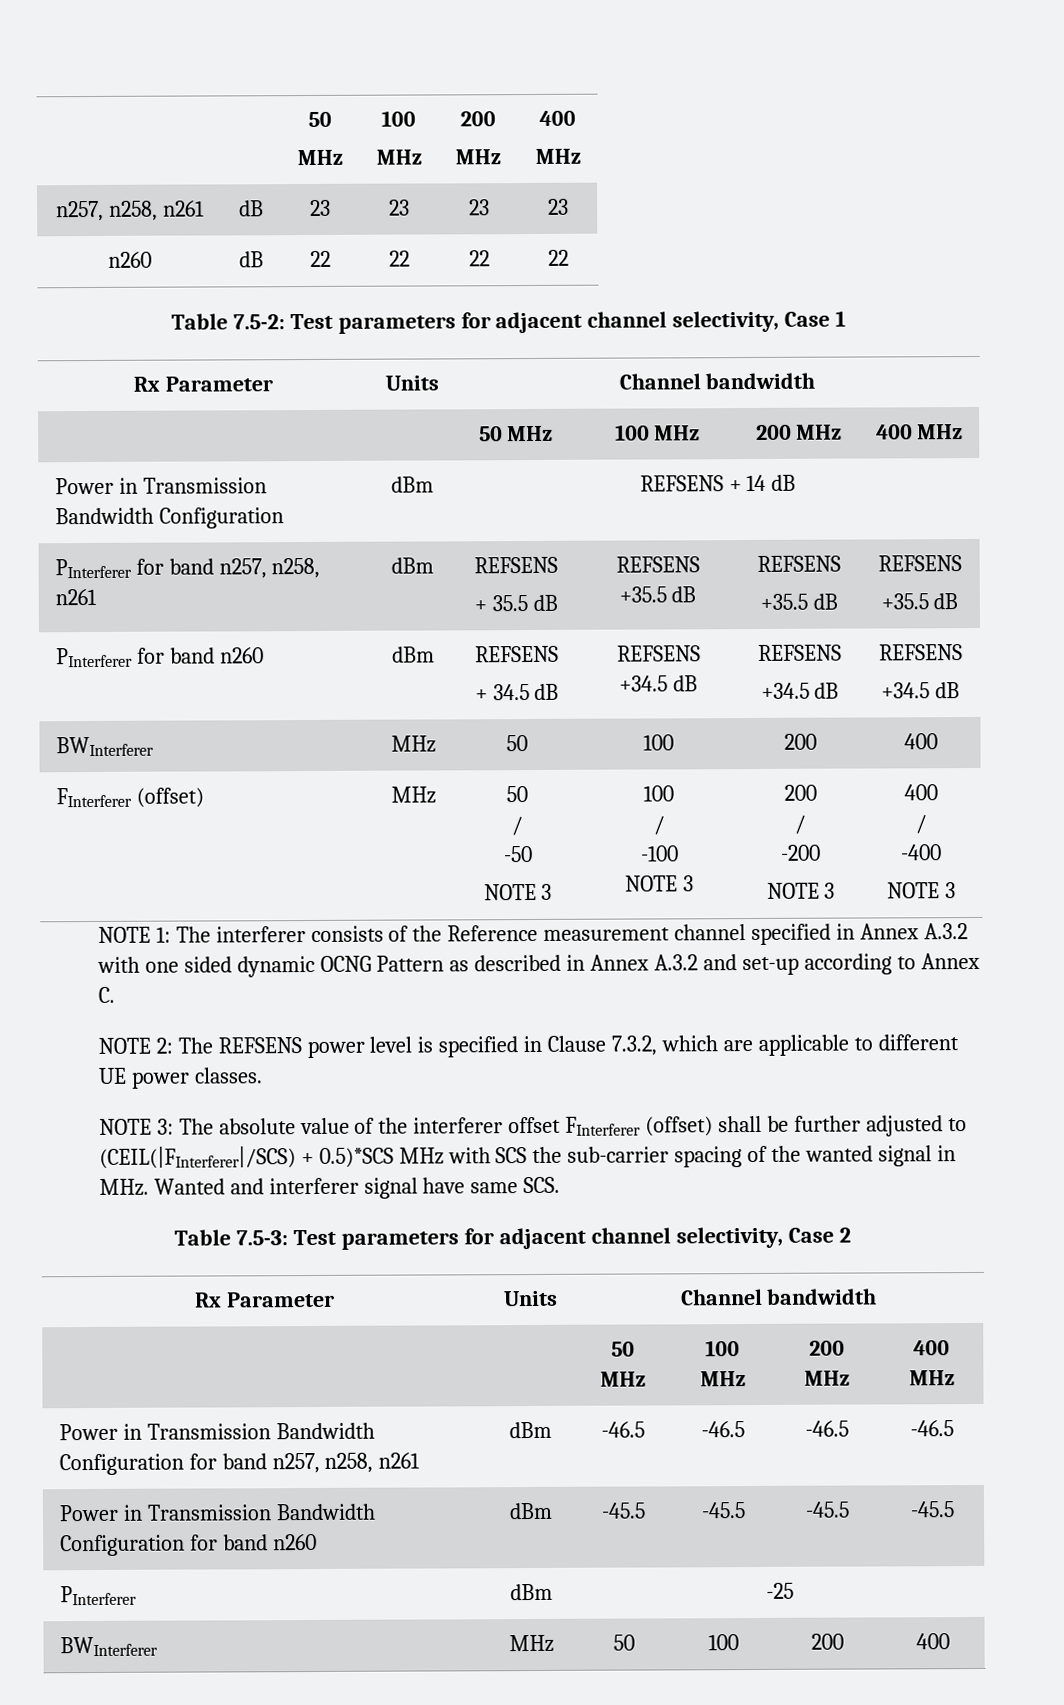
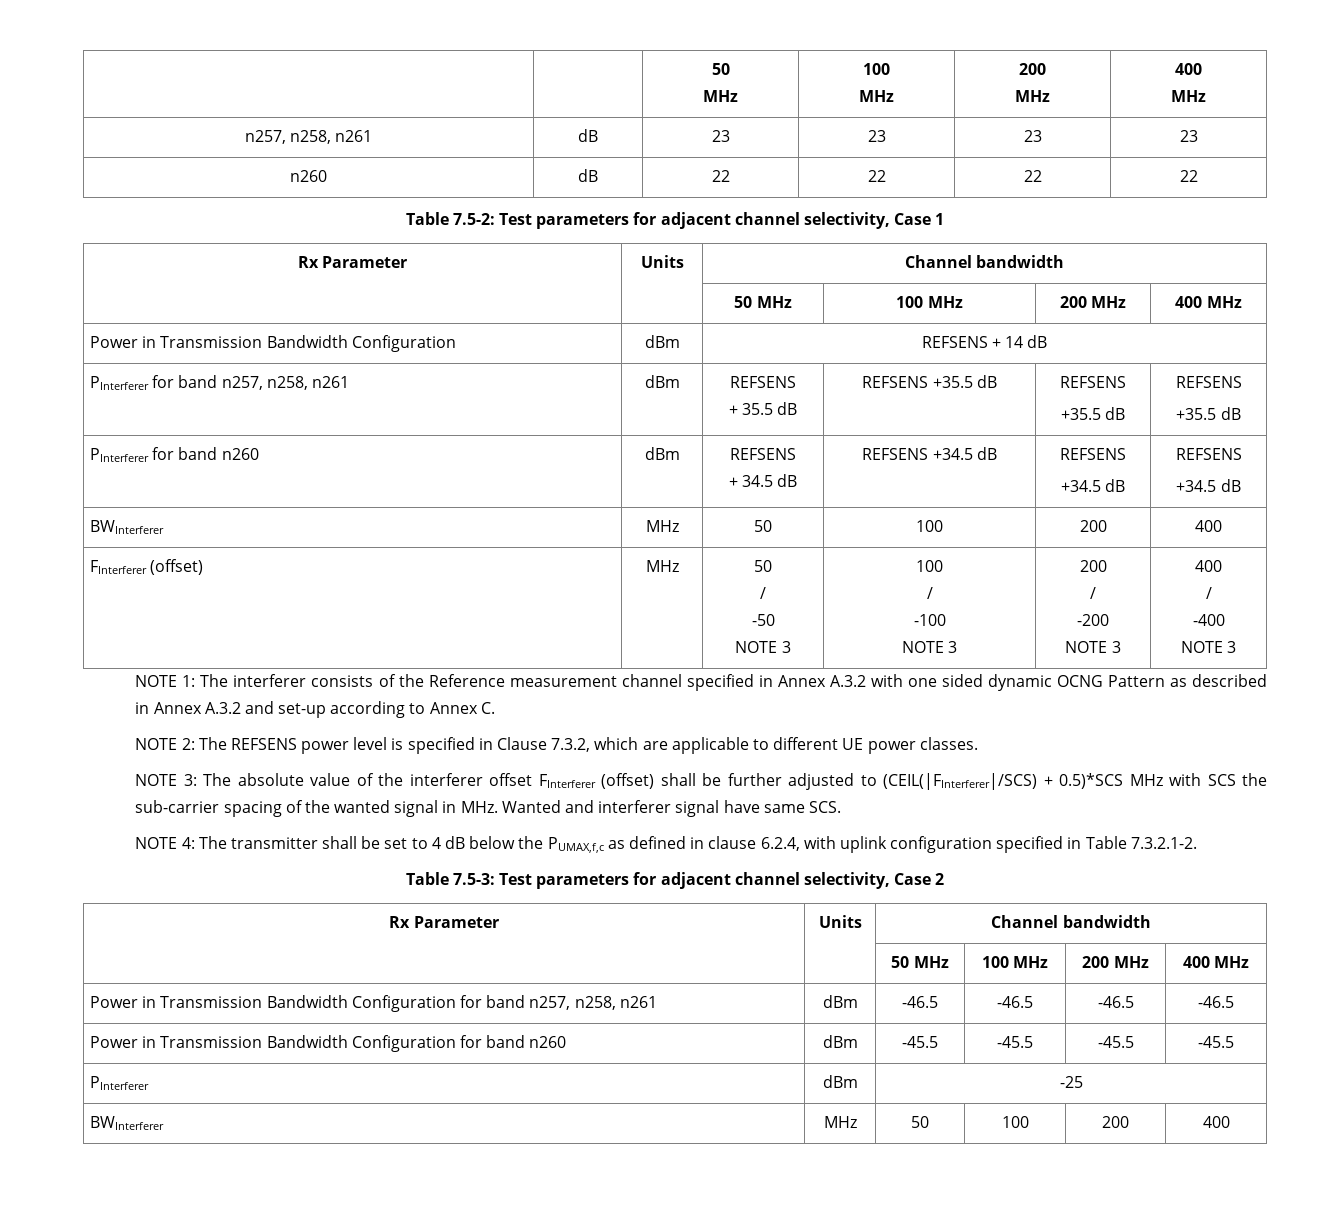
(561, 1185) none -> [135,836,1197,853] // NOTE 4: The transmitter shall be set to 4 dB below the PUMAX,f,c as defined in clause 6.2.4, with uplink configuration specified in Table 7.3.2.1-2.

